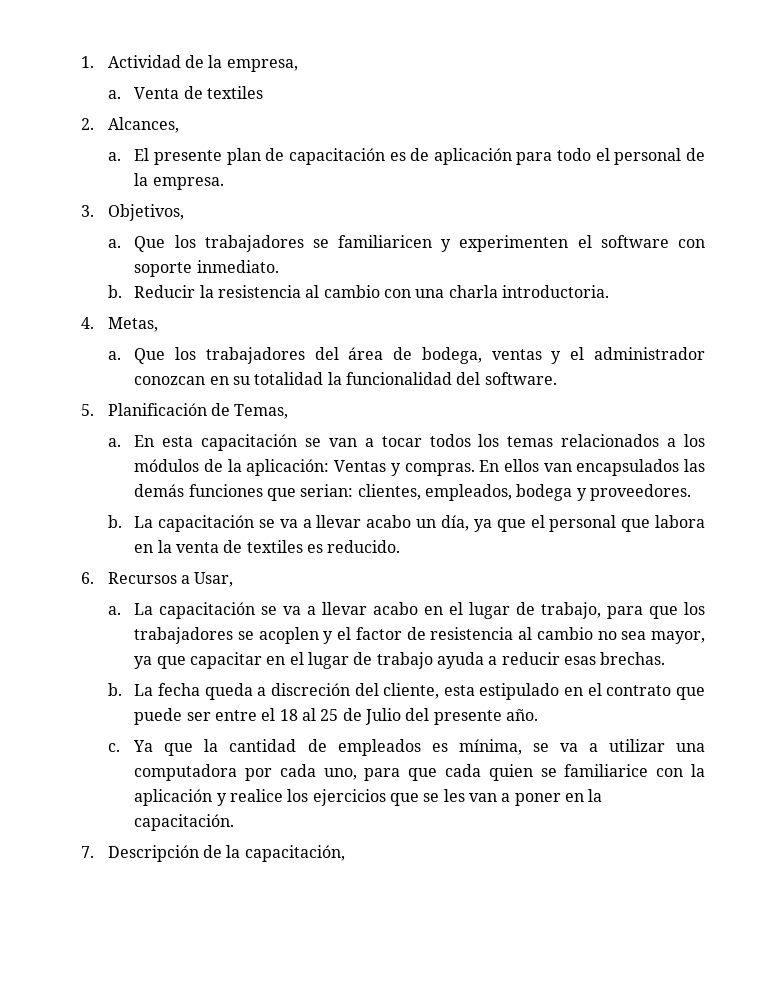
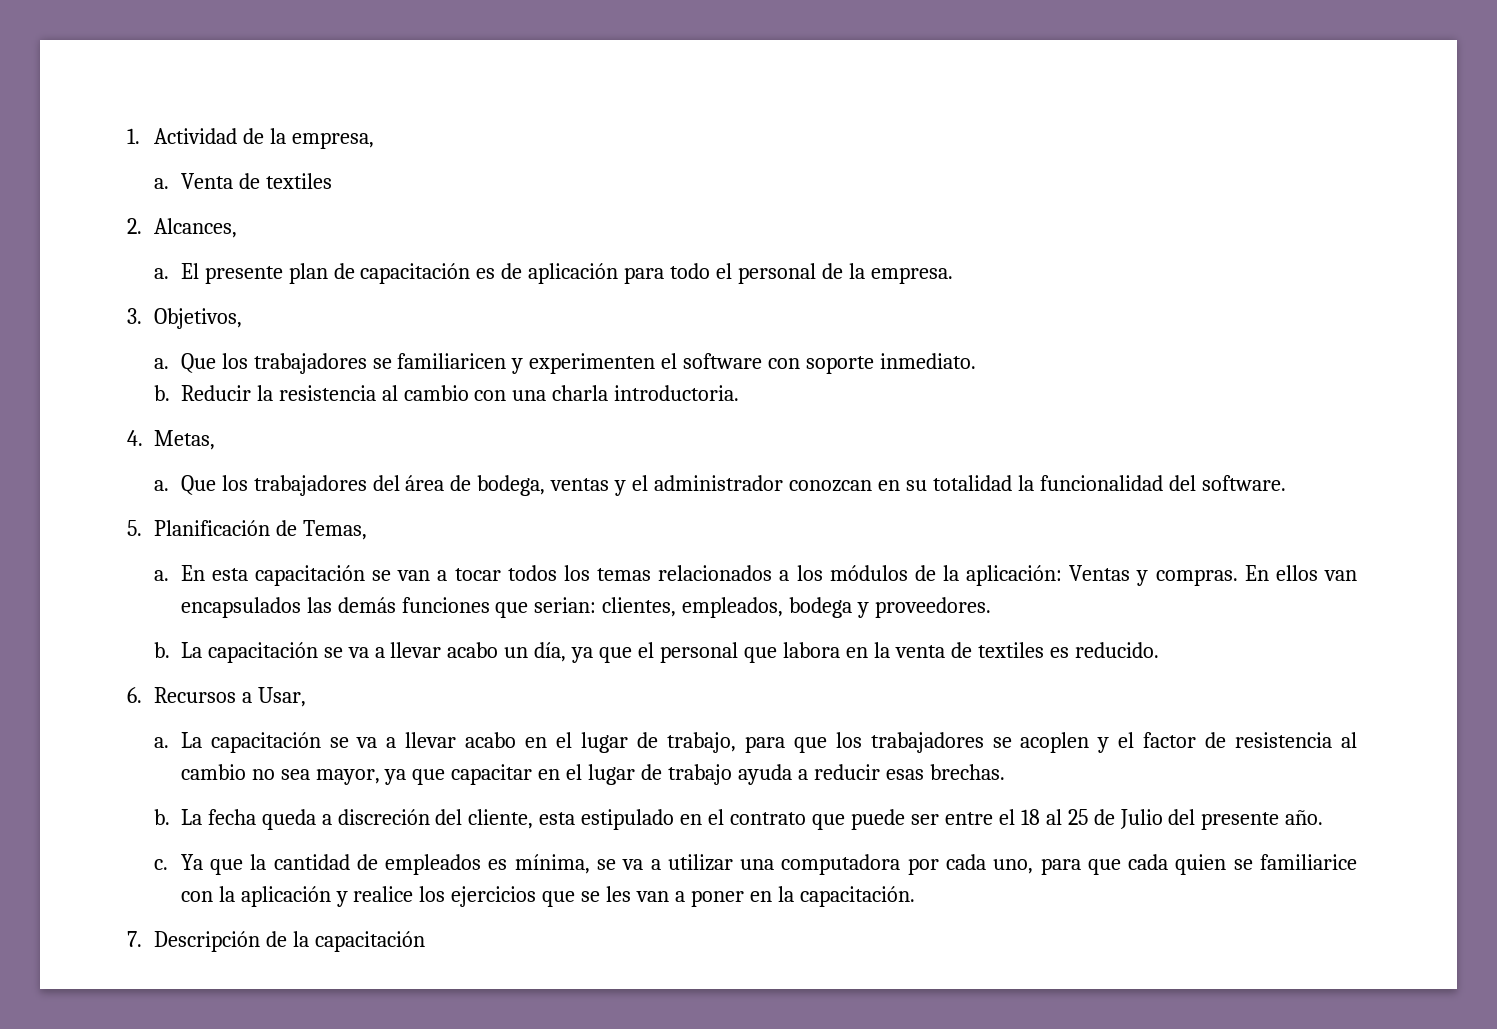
[244,845,345,862] capacitación, -> [314,931,425,952] capacitación

